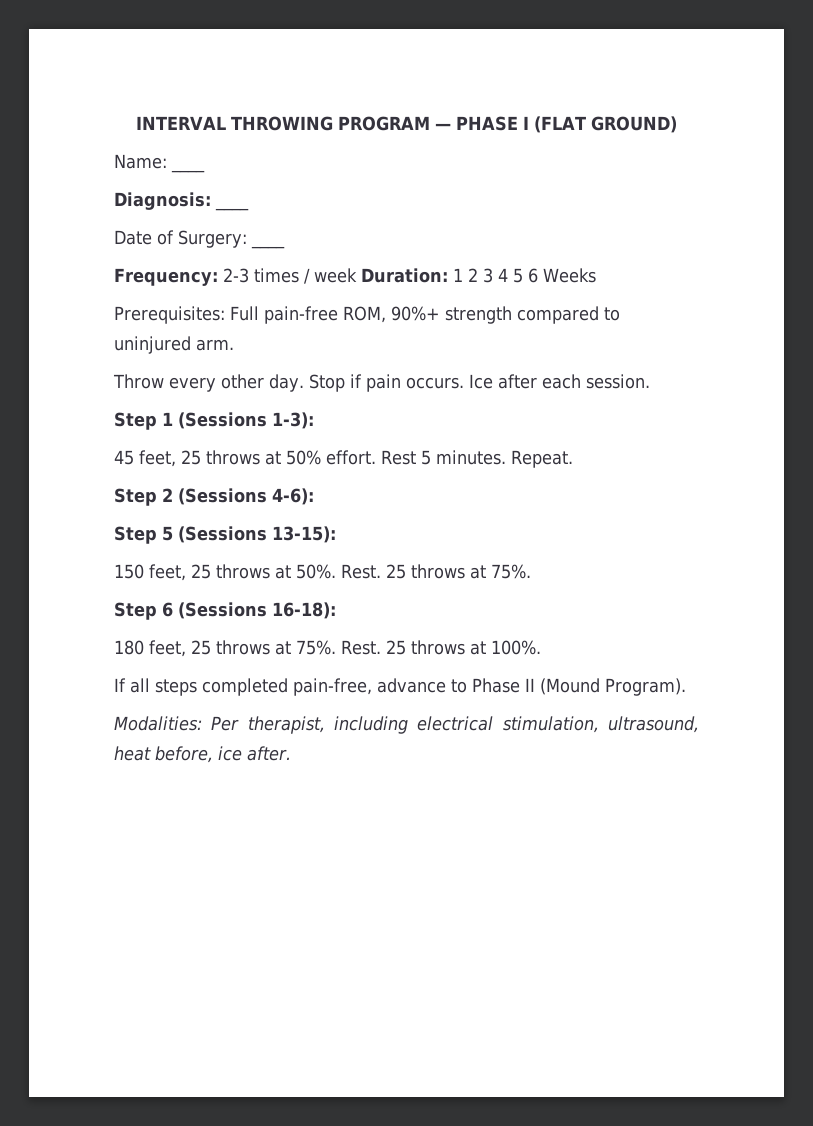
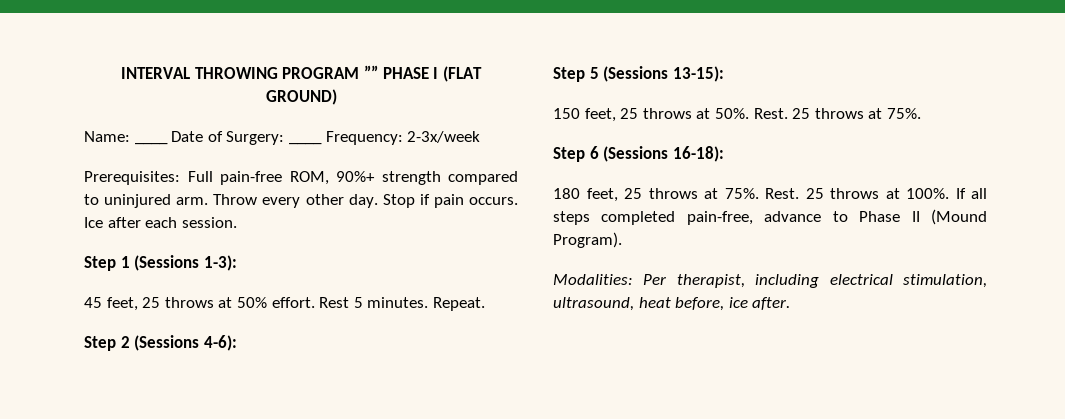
[435,123,451,130] — -> [363,65,378,79] ””
[114,192,249,211] // Diagnosis: ____ // -> (168, 143) none
[114,268,596,286] // Frequency: 2-3 times / week Duration: 1 2 3 4 5 6 Weeks -> [325,131,481,145] Frequency: 2-3x/week
(234, 345) // -> (209, 201) none
(541, 647) // -> (949, 193) none

